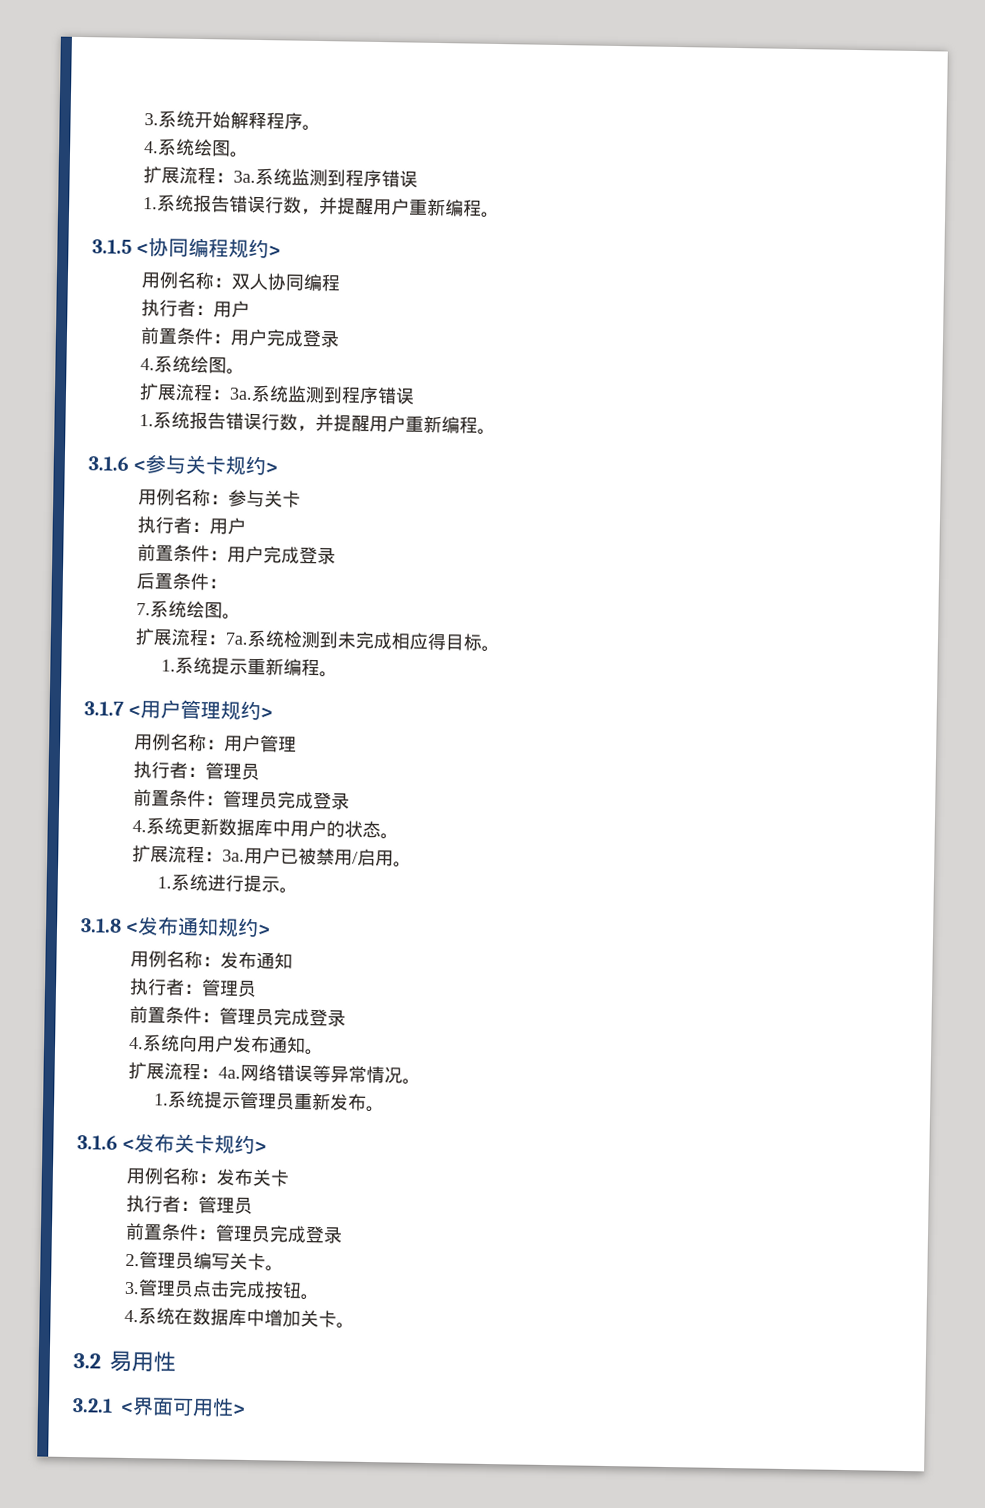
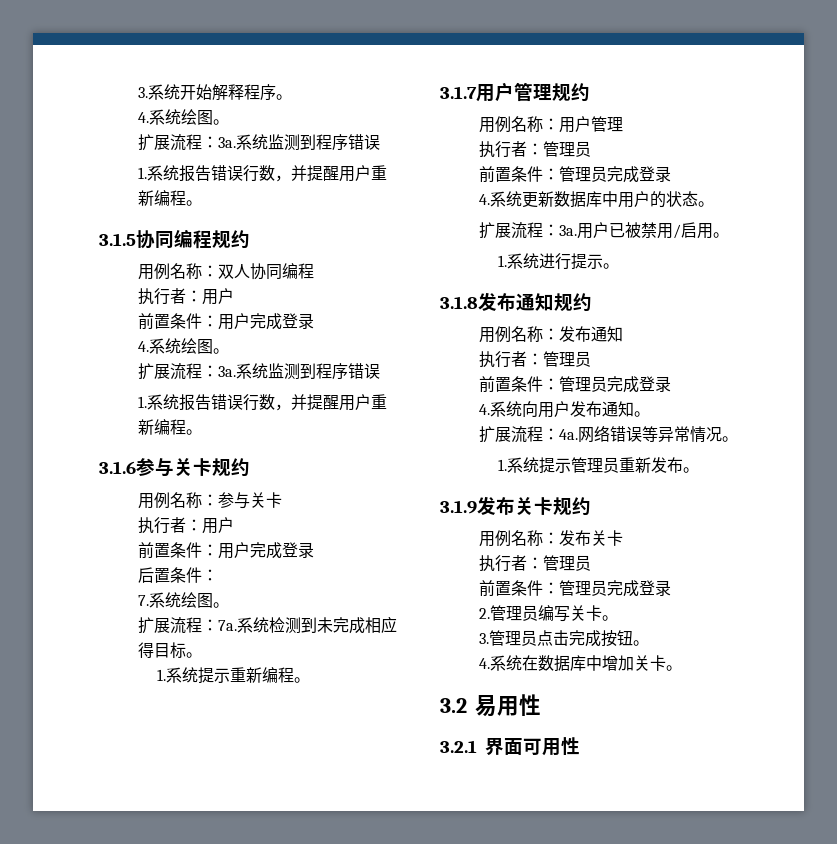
[136,242,150,255] < -> (136, 239) none
[268,245,282,257] > -> (250, 239) none
[133,459,147,472] < -> (136, 467) none
[265,462,279,474] > -> (250, 467) none
[128,704,142,717] < -> (477, 92) none
[260,707,274,719] > -> (590, 92) none
[125,921,140,934] < -> (478, 302) none
[257,924,272,936] > -> (592, 302) none
[77,1135,136,1151] 3.1.6 < -> [440,500,477,514] 3.1.9
[254,1141,268,1153] > -> (591, 506) none
[120,1401,134,1414] < -> (477, 746) none
[232,1403,246,1415] > -> (580, 746) none

